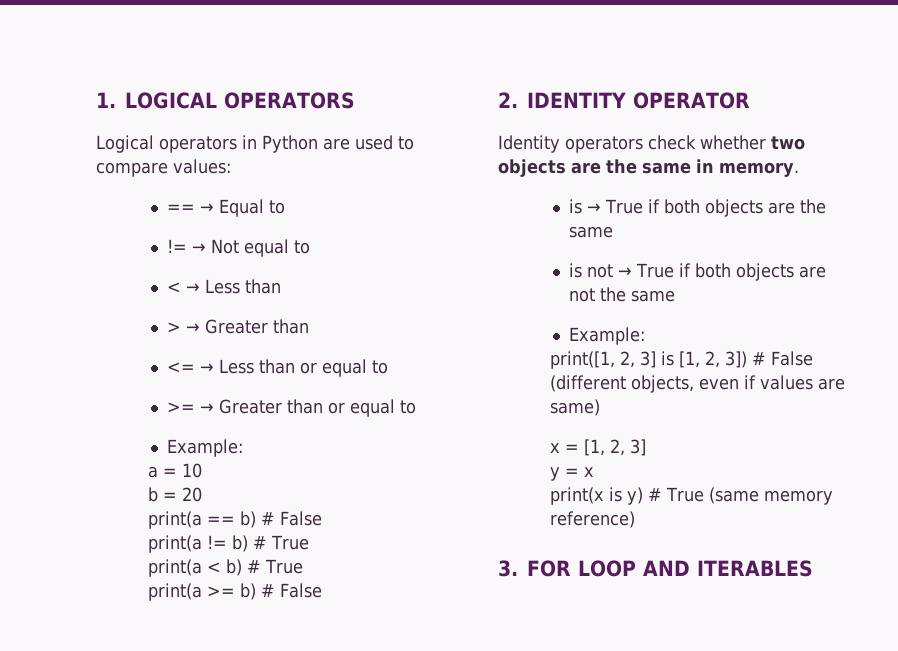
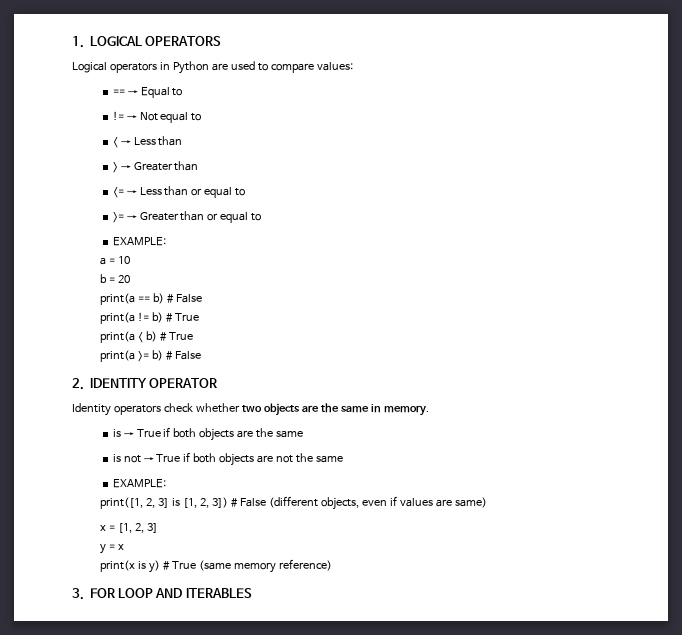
[167,439,244,457] Example: -> [112,237,166,246] EXAMPLE:
[569,327,646,345] Example: -> [112,479,166,488] EXAMPLE:

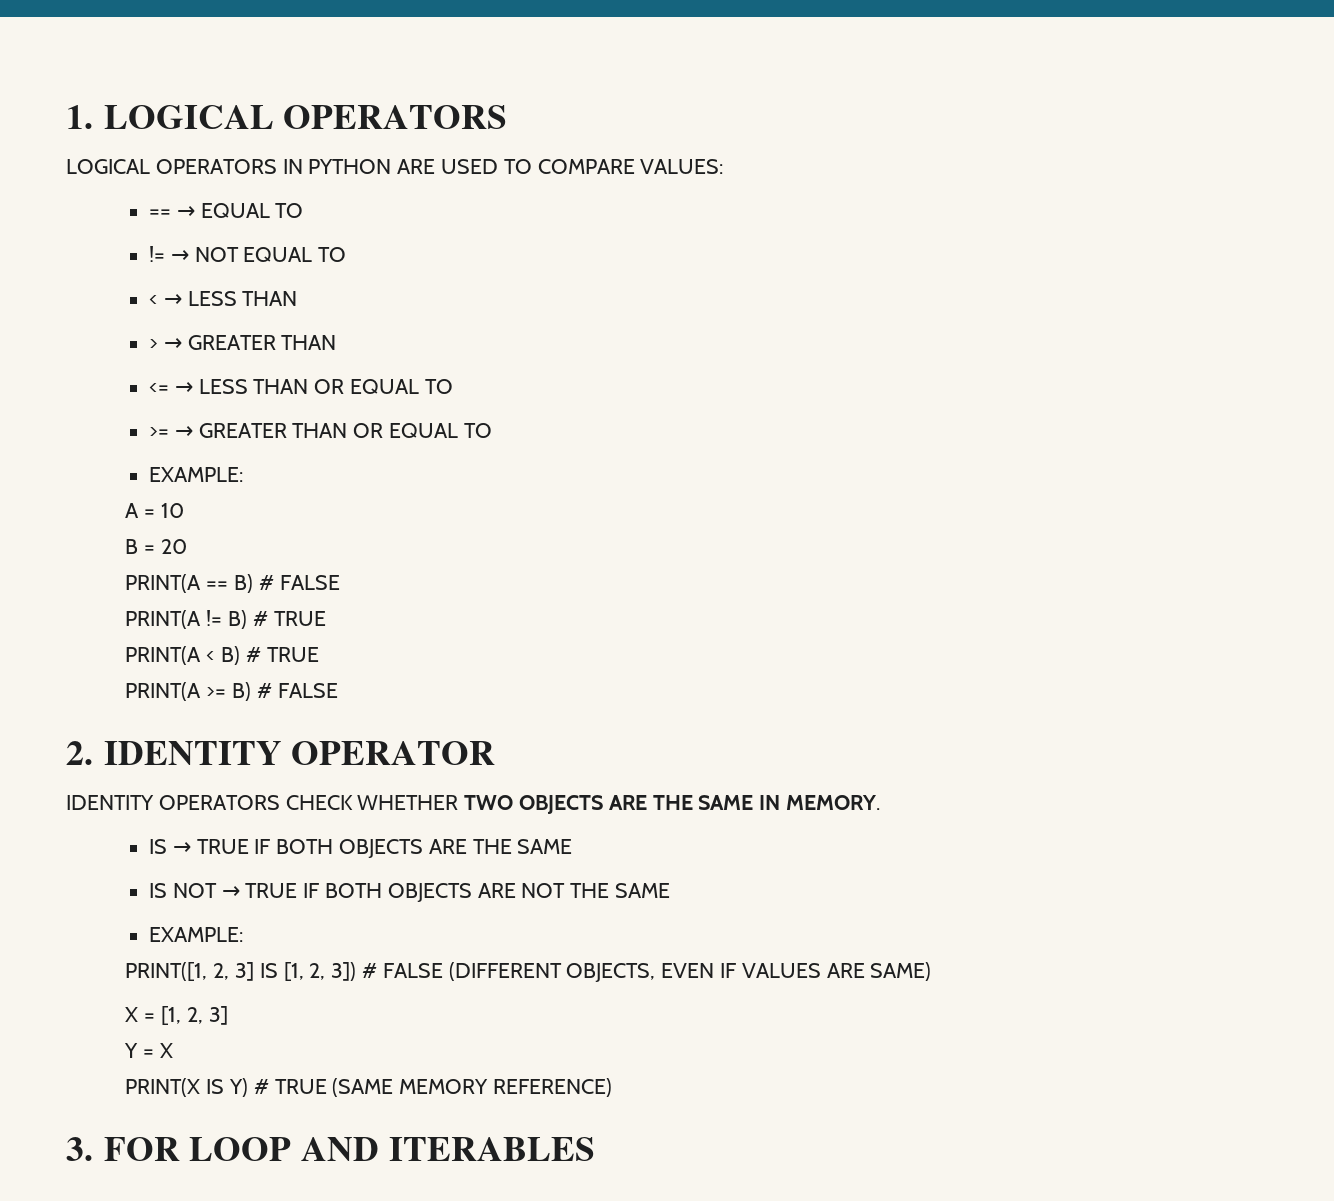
[72,61,353,74] Logical operators in Python are used to compare values: -> [66,159,724,174] LOGICAL OPERATORS IN PYTHON ARE USED TO COMPARE VALUES:
[140,87,183,98] Equal to -> [200,203,304,218] EQUAL TO
[139,112,202,123] Not equal to -> [194,247,347,262] NOT EQUAL TO
[133,136,183,146] Less than -> [187,291,298,306] LESS THAN
[133,161,199,171] Greater than -> [187,335,337,350] GREATER THAN
[139,186,246,198] [112,211,262,223] [112,237,166,246] [100,257,107,265] Less than or equal to // >= → Greater than or equal to // EXAMPLE: // a -> [198,379,453,394] [148,423,492,438] [148,467,243,482] [125,503,140,518] LESS THAN OR EQUAL TO // >= → GREATER THAN OR EQUAL TO // EXAMPLE: // A
[100,274,108,283] b -> [125,539,139,554] B
[100,293,203,305] [100,312,200,324] [100,331,194,343] [100,350,202,362] [72,378,217,390] [72,403,429,416] [112,427,304,441] [112,452,344,466] [112,479,166,488] [100,497,181,509] print(a == b) # False // print(a != b) # True // print(a < b) # True // print(a >= b) # False // 2. IDENTITY OPERATOR // Identity operators check whether two objects are the same in memory. // is → True if both objects are the same // is not → True if both objects are not the same // EXAMPLE: // print([1, 2, 3] is -> [125,574,340,593] [125,610,326,629] [125,646,319,665] [125,682,338,701] [66,741,496,765] [66,795,881,814] [148,839,573,858] [148,883,671,902] [148,927,243,942] [125,962,278,981] PRINT(A == B) # FALSE // PRINT(A != B) # TRUE // PRINT(A < B) # TRUE // PRINT(A >= B) # FALSE // 2. IDENTITY OPERATOR // IDENTITY OPERATORS CHECK WHETHER TWO OBJECTS ARE THE SAME IN MEMORY. // IS → TRUE IF BOTH OBJECTS ARE THE SAME // IS NOT → TRUE IF BOTH OBJECTS ARE NOT THE SAME // EXAMPLE: // PRINT([1, 2, 3] IS
[240,496,488,510] [100,523,159,533] [100,544,125,554] [100,559,333,573] False (different objects, even if values are same) // x = [1, 2, 3] // y = x // print(x is y) # True (same memory reference) -> [382,962,932,982] [125,1006,228,1025] [124,1043,173,1058] [125,1078,612,1097] FALSE (DIFFERENT OBJECTS, EVEN IF VALUES ARE SAME) // X = [1, 2, 3] // Y = X // PRINT(X IS Y) # TRUE (SAME MEMORY REFERENCE)

